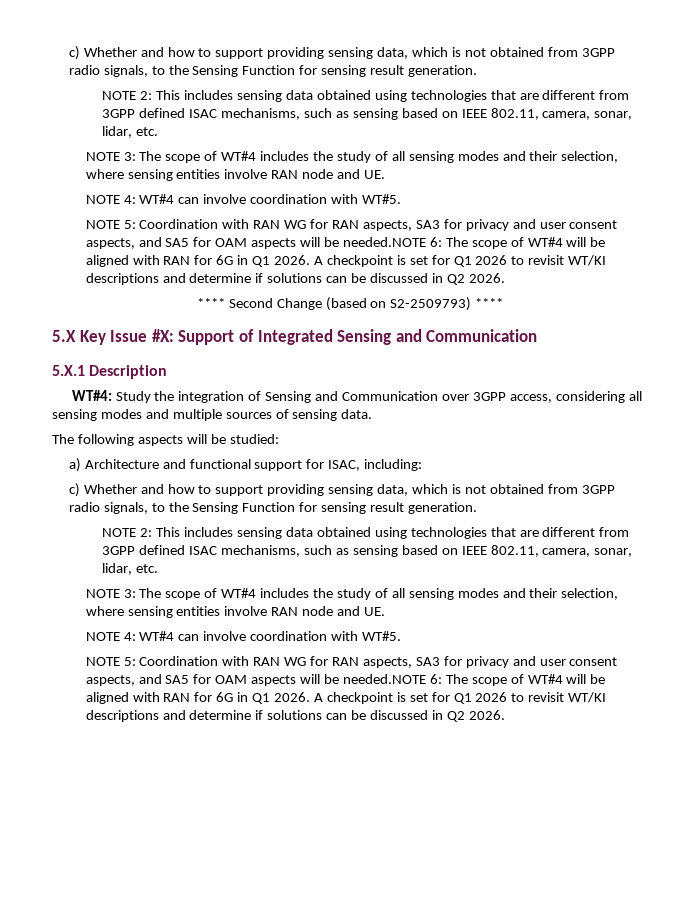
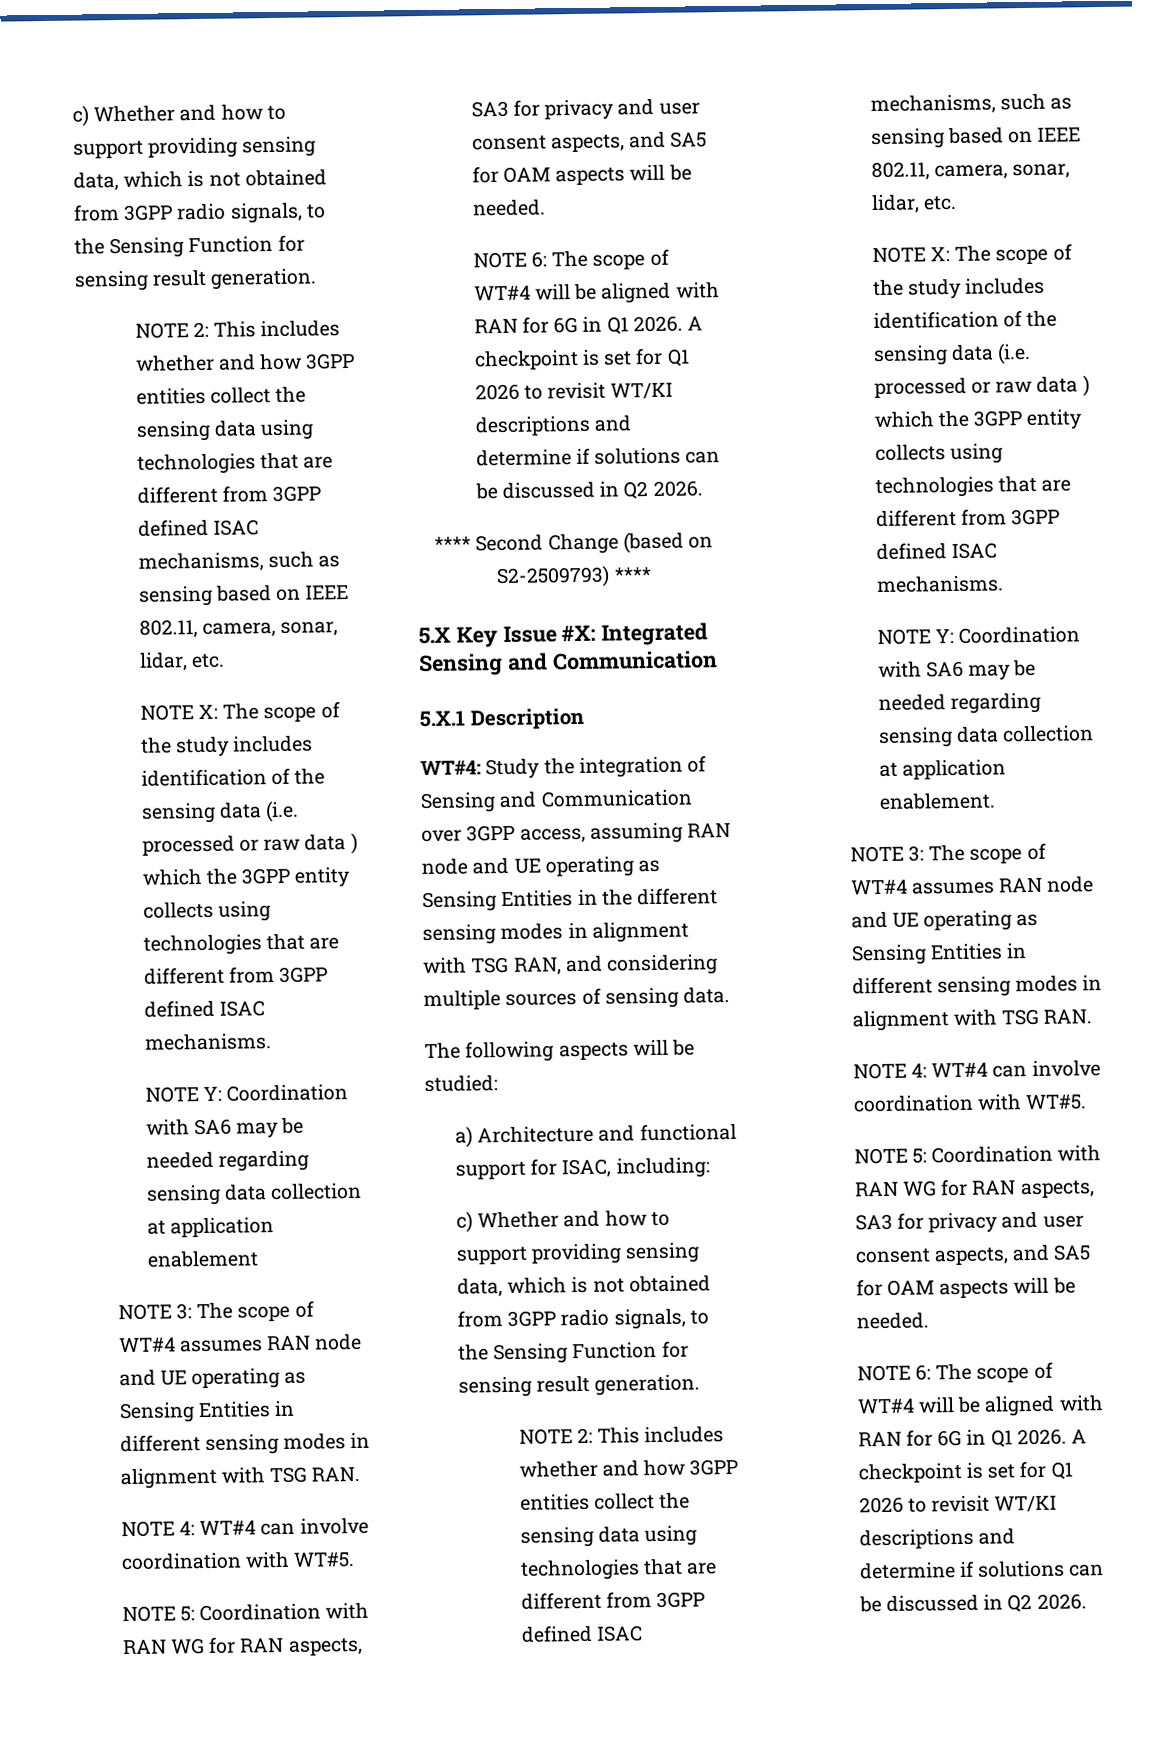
[237,90,371,102] sensing data obtained -> [134,352,356,372] [135,386,307,405] [135,420,257,442] whether and how 3GPP entities collect the sensing data
[85,151,619,163] [85,169,386,181] // NOTE 3: The scope of WT#4 includes the study of all sensing modes and their selection, where sensing entities involve RAN node and UE. -> [139,701,340,723] [140,735,314,758] [140,767,326,787] [140,800,300,824] [141,832,358,856] [141,867,352,888] [142,901,271,922] [142,933,340,956] [143,966,329,985] [143,999,265,1018] [143,1033,272,1051] [144,1084,349,1103] [145,1117,305,1139] [145,1150,309,1172] [145,1182,363,1206] [146,1217,274,1238] [146,1250,259,1268] [117,1300,314,1322] [118,1333,363,1353] [118,1367,307,1390] [118,1400,296,1424] [119,1432,371,1456] [119,1466,361,1490] // NOTE X: The scope of the study includes identification of the sensing data (i.e. processed or raw data ) which the 3GPP entity collects using technologies that are different from 3GPP defined ISAC mechanisms. // NOTE Y: Coordination with SA6 may be needed regarding sensing data collection at application enablement // NOTE 3: The scope of WT#4 assumes RAN node and UE operating as Sensing Entities in different sensing modes in alignment with TSG RAN.
[342,237,426,247] needed.NOTE -> [471,199,546,217] [472,251,527,269] needed. // NOTE
[178,329,254,345] Support of -> (597, 633) none
[555,391,642,403] [52,409,169,421] considering all sensing modes and -> [589,822,732,844] [421,856,661,878] [422,887,719,913] [422,921,689,946] [422,954,719,976] assuming RAN node and UE operating as Sensing Entities in the different sensing modes in alignment with TSG RAN, and considering
[237,527,371,539] sensing data obtained -> [518,1458,739,1478] [519,1492,691,1511] [519,1526,640,1548] whether and how 3GPP entities collect the sensing data
[85,588,619,600] [85,606,386,618] // NOTE 3: The scope of WT#4 includes the study of all sensing modes and their selection, where sensing entities involve RAN node and UE. -> [871,243,1072,265] [872,277,1046,300] [872,310,1058,330] [872,342,1032,367] [873,375,1090,399] [873,409,1084,431] [874,443,1003,465] [874,475,1072,499] [875,508,1061,528] [875,542,997,561] [875,575,1004,594] [876,626,1081,646] [877,659,1037,681] [877,692,1041,715] [877,725,1095,749] [878,759,1006,780] [878,792,996,811] [849,842,1046,864] [850,876,1095,895] [850,910,1039,932] [850,943,1028,966] [851,975,1103,998] [851,1008,1093,1032] // NOTE X: The scope of the study includes identification of the sensing data (i.e. processed or raw data ) which the 3GPP entity collects using technologies that are different from 3GPP defined ISAC mechanisms. // NOTE Y: Coordination with SA6 may be needed regarding sensing data collection at application enablement. // NOTE 3: The scope of WT#4 assumes RAN node and UE operating as Sensing Entities in different sensing modes in alignment with TSG RAN.
[342,674,426,684] needed.NOTE -> [855,1312,929,1330] [856,1364,911,1382] needed. // NOTE

